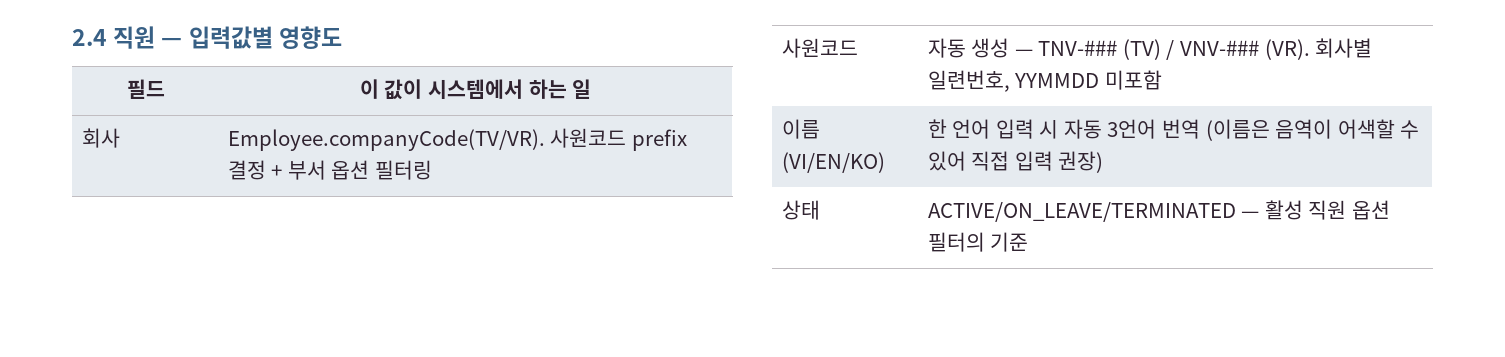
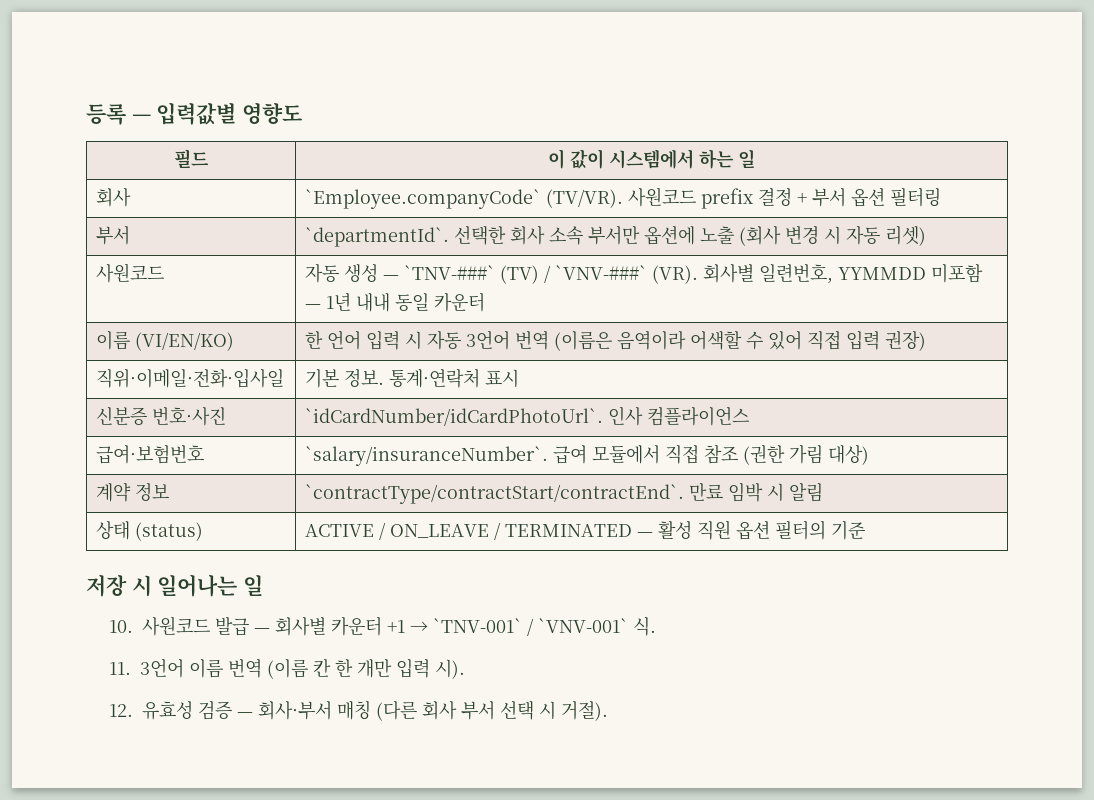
[72,26,156,49] 2.4 직원 -> [86,104,126,125] 등록
[227,129,545,151] Employee.companyCode(TV/VR). -> [305,189,624,209] `Employee.companyCode` (TV/VR).
(432, 170) none -> [96,226,131,245] [305,225,927,247] // 부서 | `departmentId`. 선택한 회사 소속 부서만 옵션에 노출 (회사 변경 시 자동 리셋)
[1038,40,1118,56] TNV-### -> [404,265,496,280] `TNV-###`
[1180,40,1260,56] VNV-### -> [555,265,648,280] `VNV-###`
(1162, 80) none -> [305,292,486,312] — 1년 내내 동일 카운터
[1275,119,1333,139] 음역이 -> [617,331,687,350] 음역이라
[781,200,820,220] [927,202,1236,222] 상태 | ACTIVE/ON_LEAVE/TERMINATED -> [96,369,285,388] [305,368,520,388] [96,407,227,426] [305,406,750,426] [96,445,205,464] [305,444,870,466] [96,482,170,502] [305,483,824,504] [96,521,204,541] [305,522,633,540] 직위·이메일·전화·입사일 | 기본 정보. 통계·연락처 표시 // 신분증 번호·사진 | `idCardNumber/idCardPhotoUrl`. 인사 컴플라이언스 // 급여·보험번호 | `salary/insuranceNumber`. 급여 모듈에서 직접 참조 (권한 가림 대상) // 계약 정보 | `contractType/contractStart/contractEnd`. 만료 임박 시 알림 // 상태 (status) | ACTIVE / ON_LEAVE / TERMINATED
(1029, 242) none -> [86,574,264,597] [109,616,657,636] [109,658,466,679] [109,700,609,721] // 저장 시 일어나는 일 // 10. 사원코드 발급 — 회사별 카운터 +1 → `TNV-001` / `VNV-001` 식. // 11. 3언어 이름 번역 (이름 칸 한 개만 입력 시). // 12. 유효성 검증 — 회사·부서 매칭 (다른 회사 부서 선택 시 거절).

